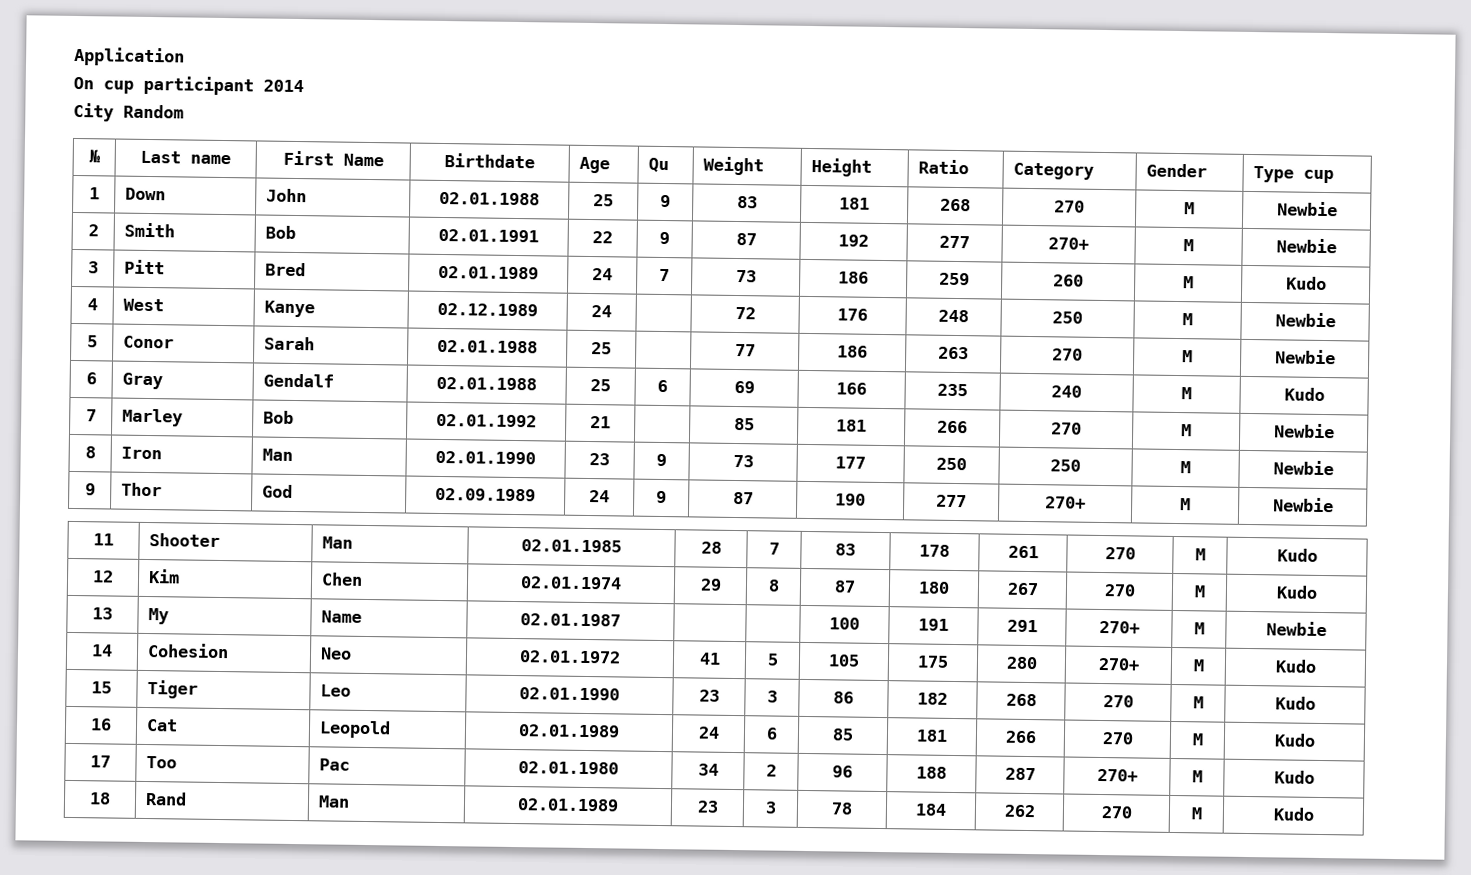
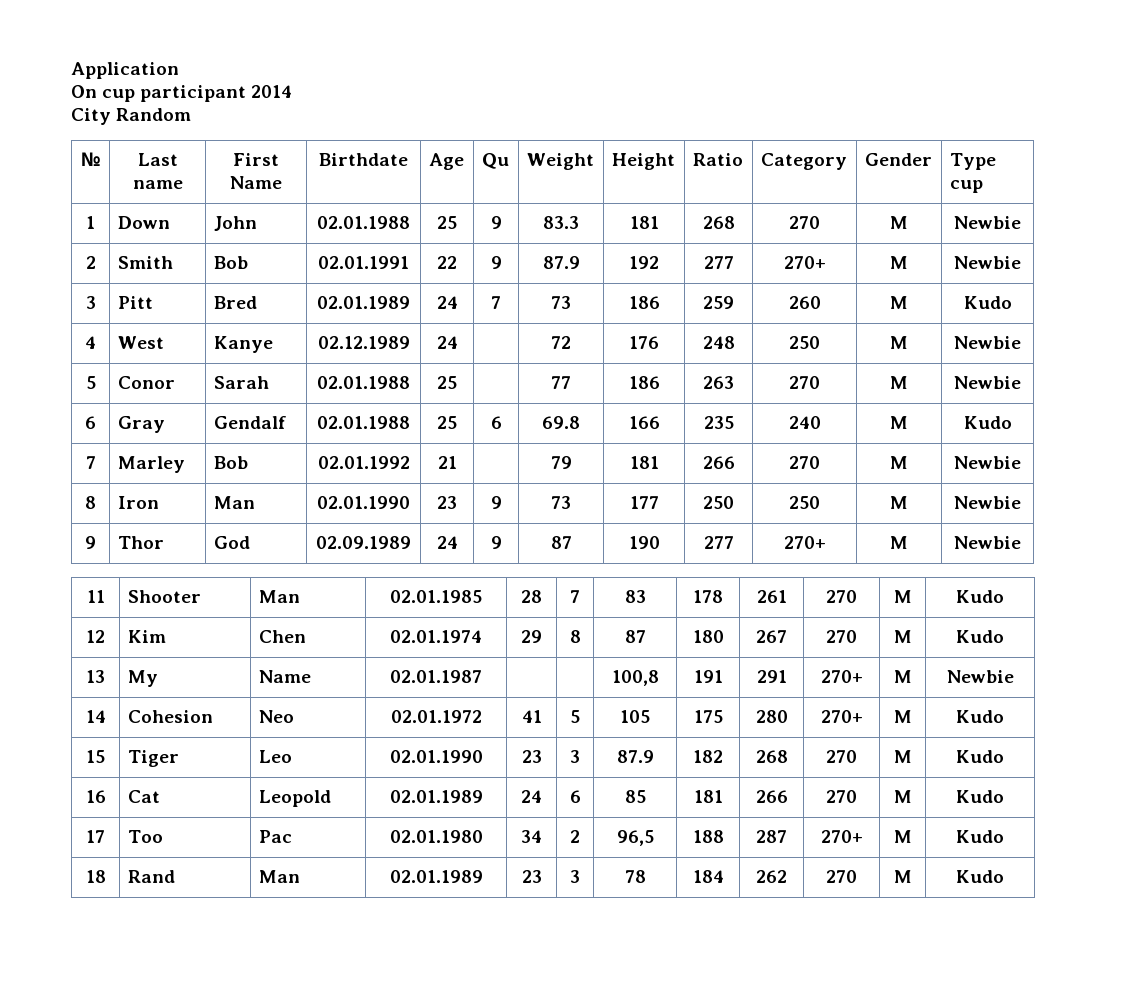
[736,195,758,209] 83 -> [543,216,579,229] 83.3
[735,232,757,246] 87 -> [542,256,580,269] 87.9
[733,380,755,394] 69 -> [542,416,580,429] 69.8
[733,417,755,431] 85 -> [550,456,572,469] 79
[829,617,860,630] 100 -> [611,670,659,686] 100,8
[833,691,854,704] 86 -> [616,750,654,763] 87.9
[832,765,853,778] 96 -> [616,830,654,846] 96,5

